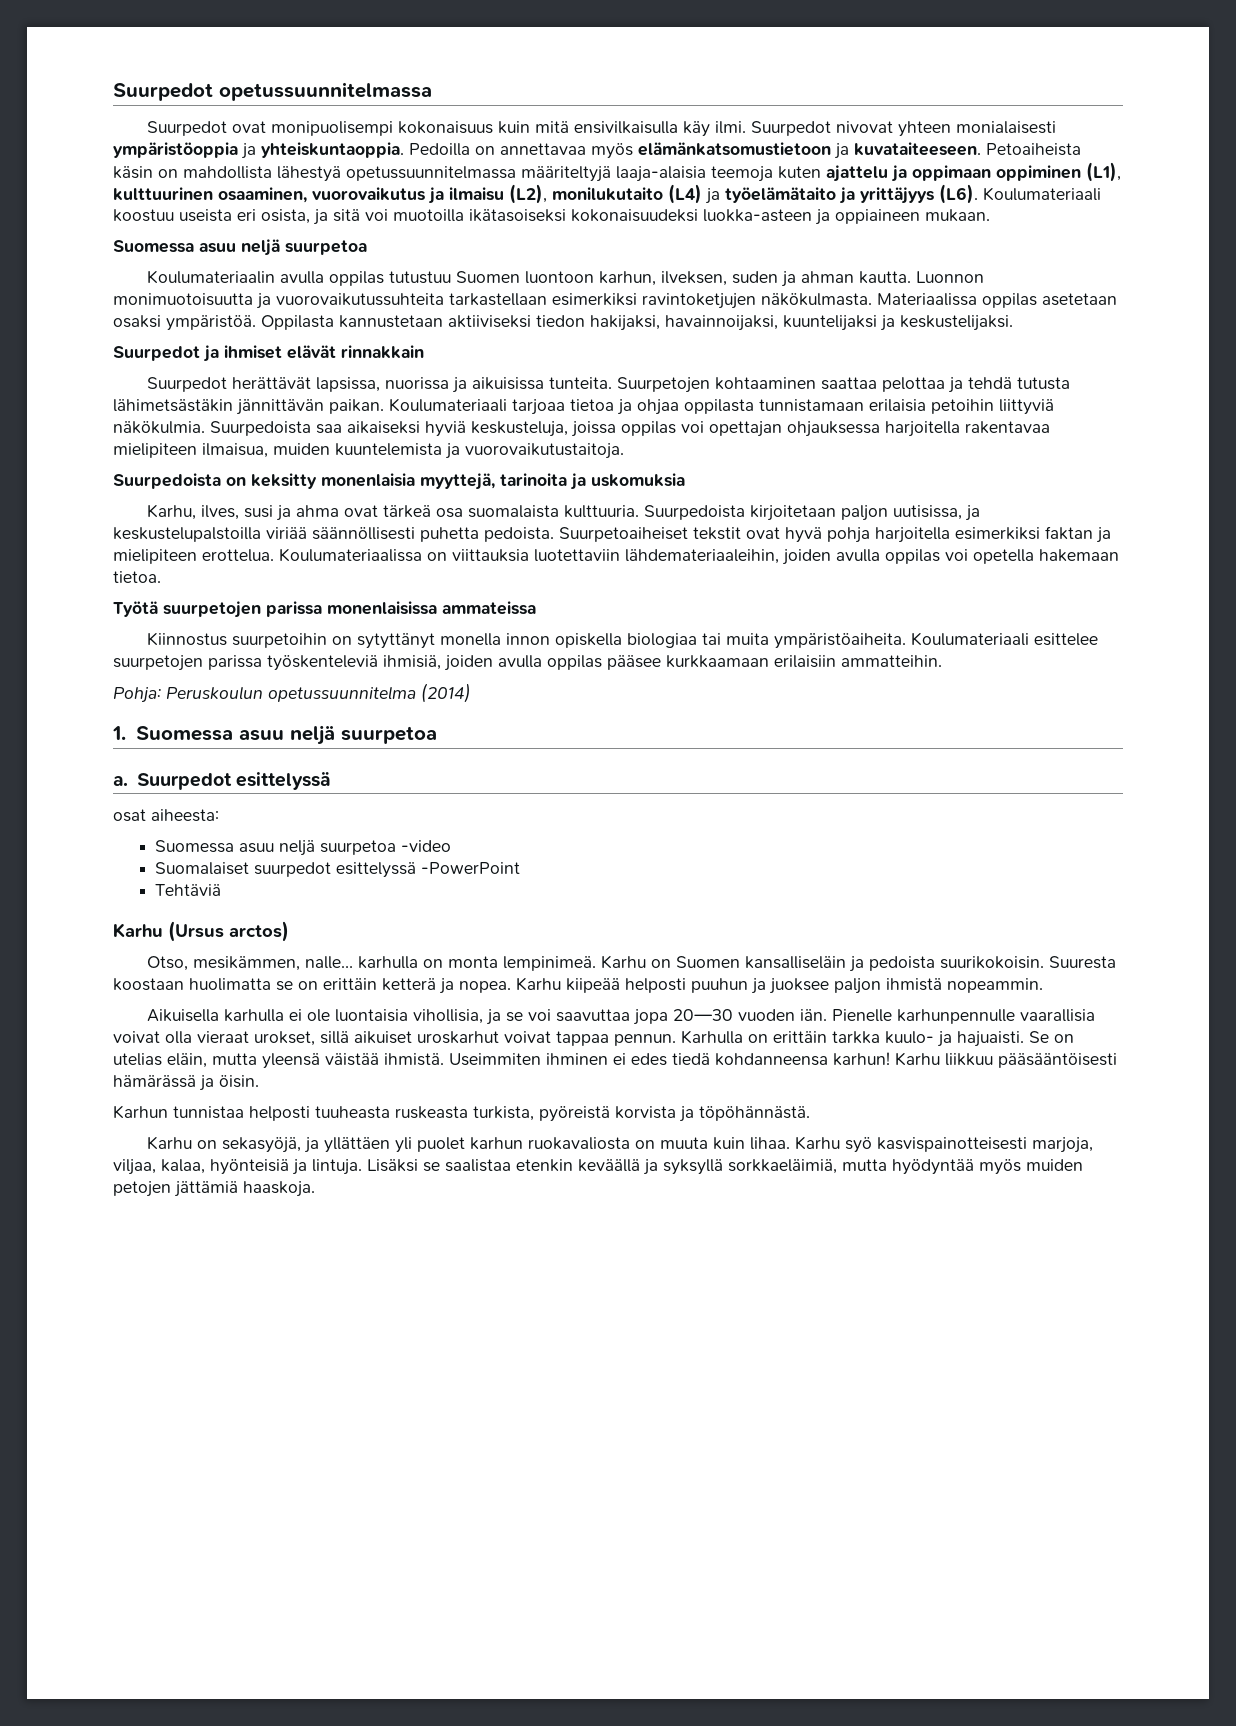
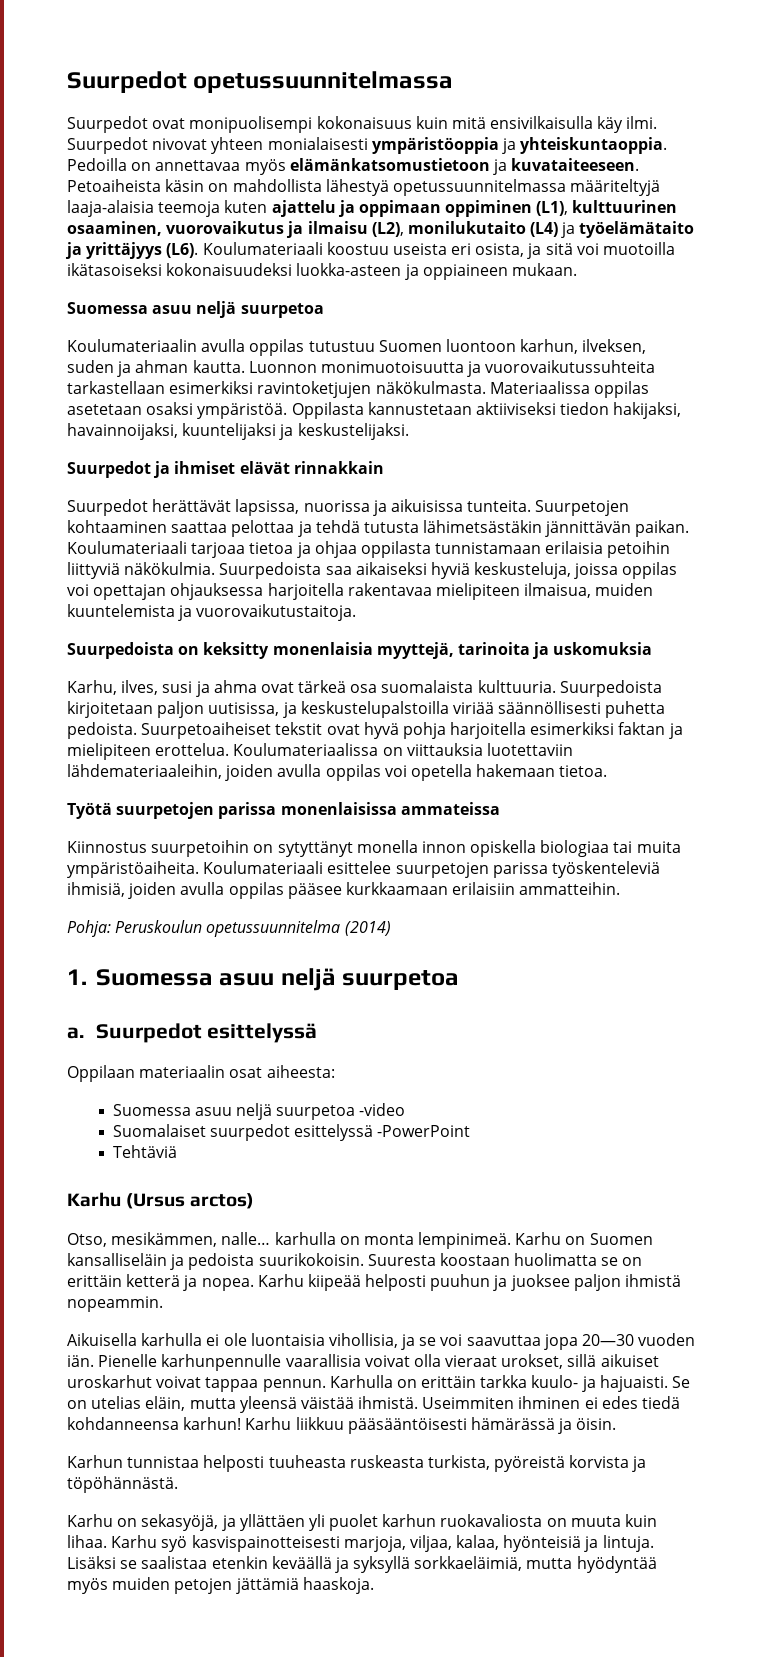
(331, 781) none -> [67,1065,226,1082] Oppilaan materiaalin

